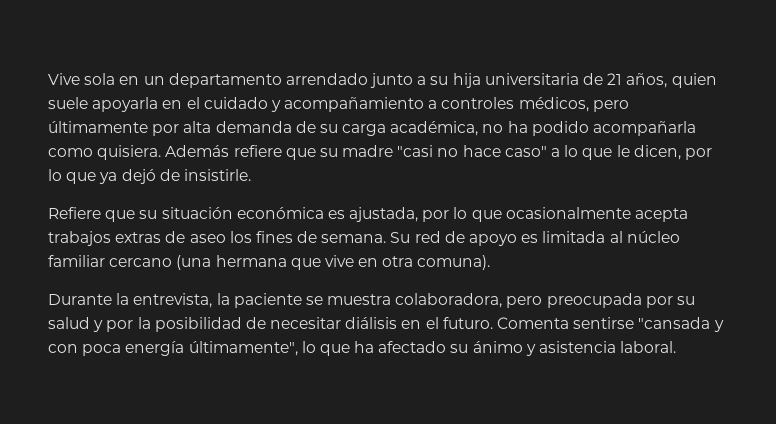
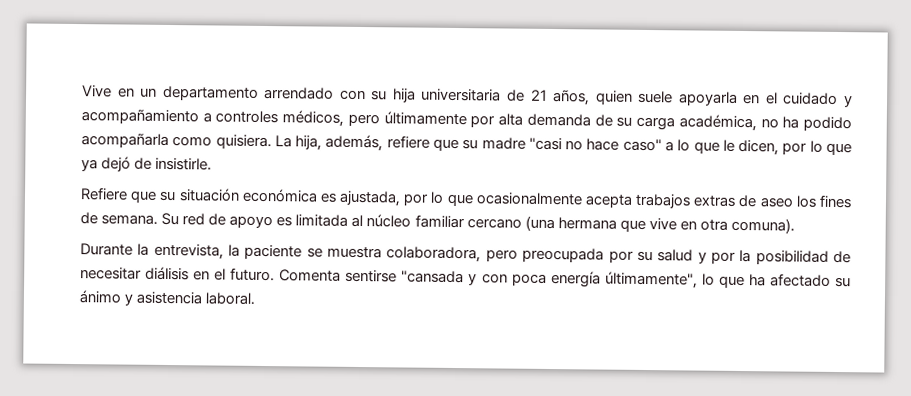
[84,73,116,85] sola -> (112, 91) none
[370,73,427,88] junto a -> [339,89,366,101] con
[165,145,230,157] Además -> [274,134,384,152] La hija, además,

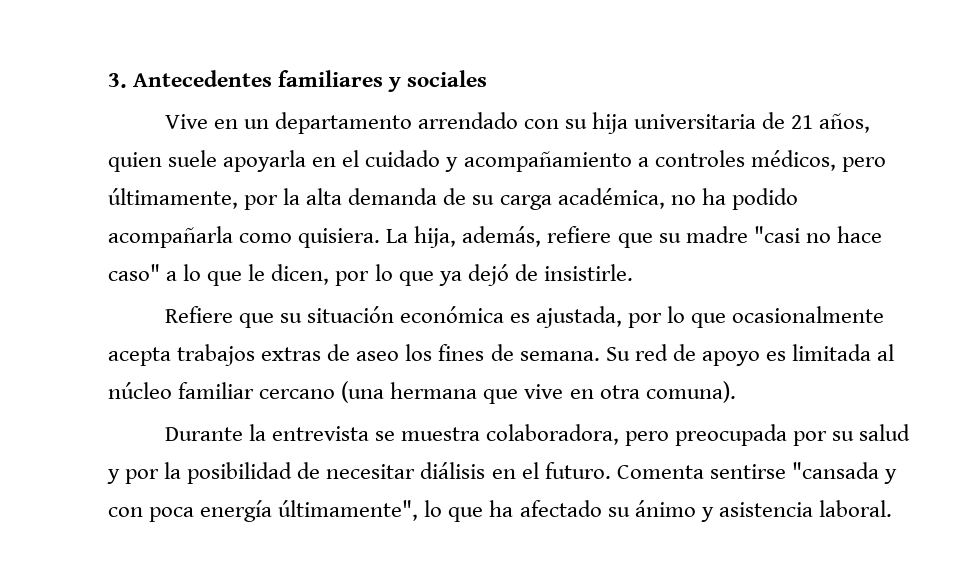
(82, 91) none -> [108,70,488,92] 3. Antecedentes familiares y sociales //
[383,111,496,128] últimamente por -> [108,188,301,210] últimamente, por la
[153,243,303,260] entrevista, la paciente -> [271,426,369,441] entrevista

